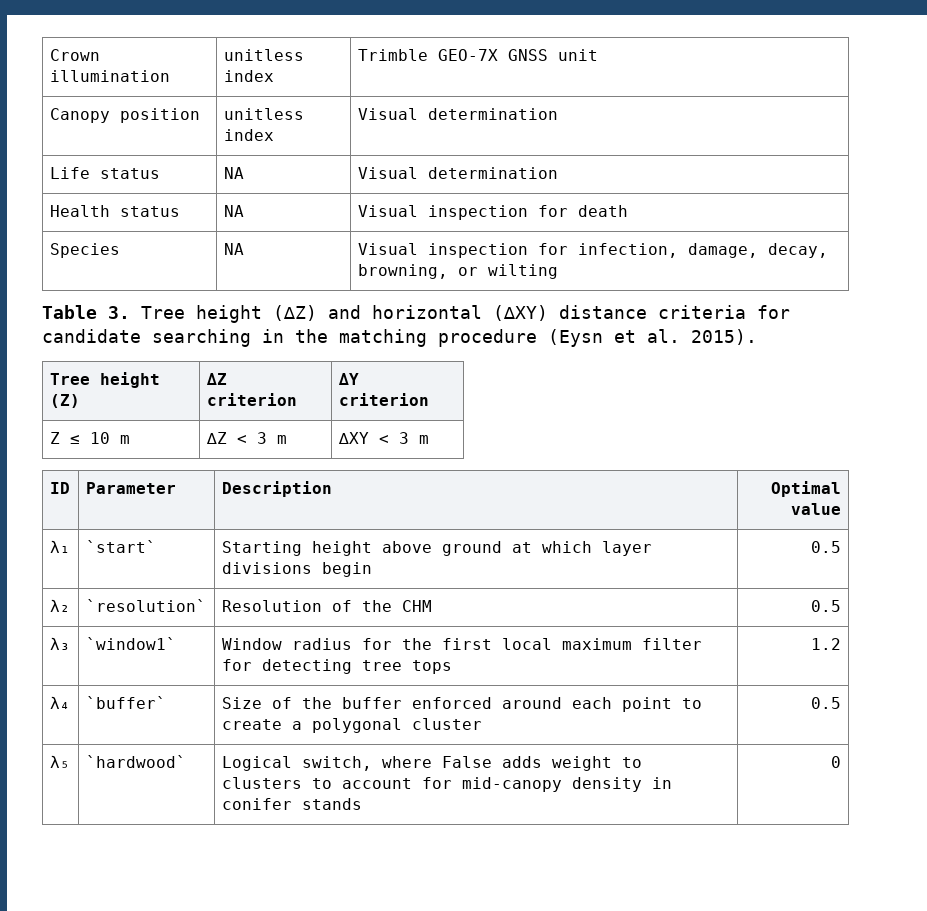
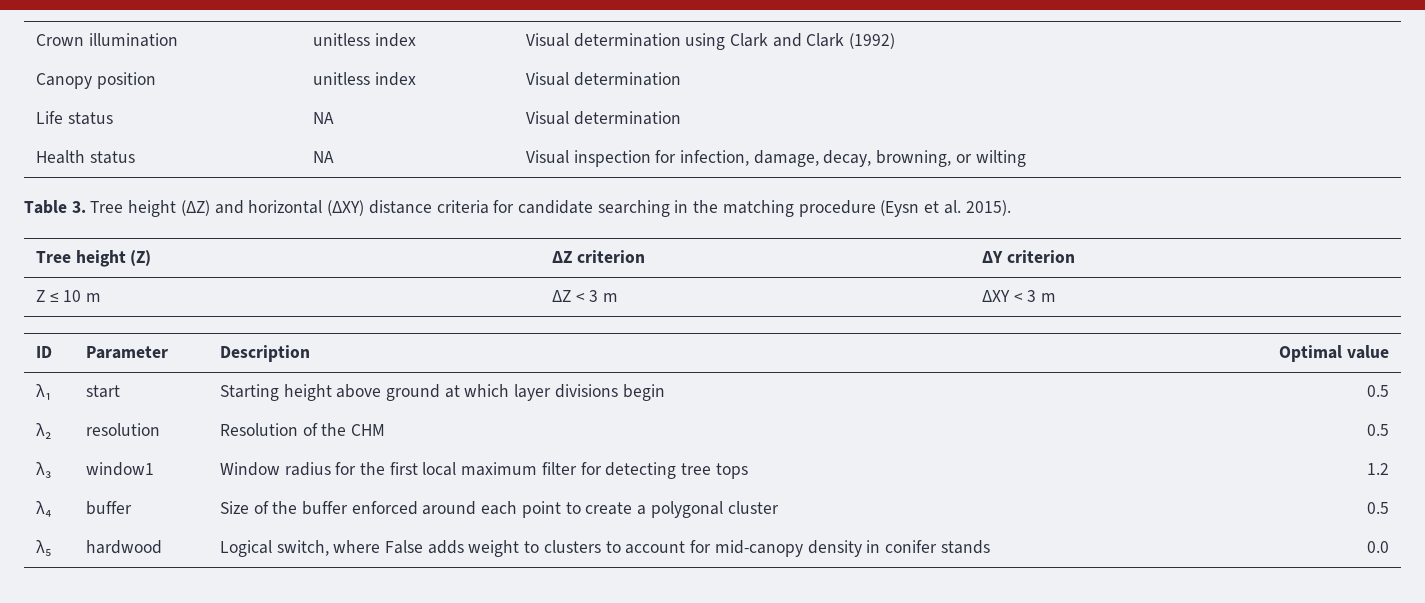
[357,49,598,61] Trimble GEO-7X GNSS unit -> [525,33,896,50] Visual determination using Clark and Clark (1992)
[357,205,628,220] [49,243,120,258] [223,243,244,255] | Visual inspection for death // Species | NA -> (334, 157) none
[85,540,156,553] `start` -> [85,385,120,398] start
[85,599,206,612] `resolution` -> [85,423,160,436] resolution
[85,637,176,650] `window1` -> [85,462,154,476] window1
[85,696,166,709] `buffer` -> [85,501,132,515] buffer
[85,755,186,768] `hardwood` -> [85,540,162,554] hardwood
[831,756,842,768] 0 -> [1367,541,1390,553] 0.0

